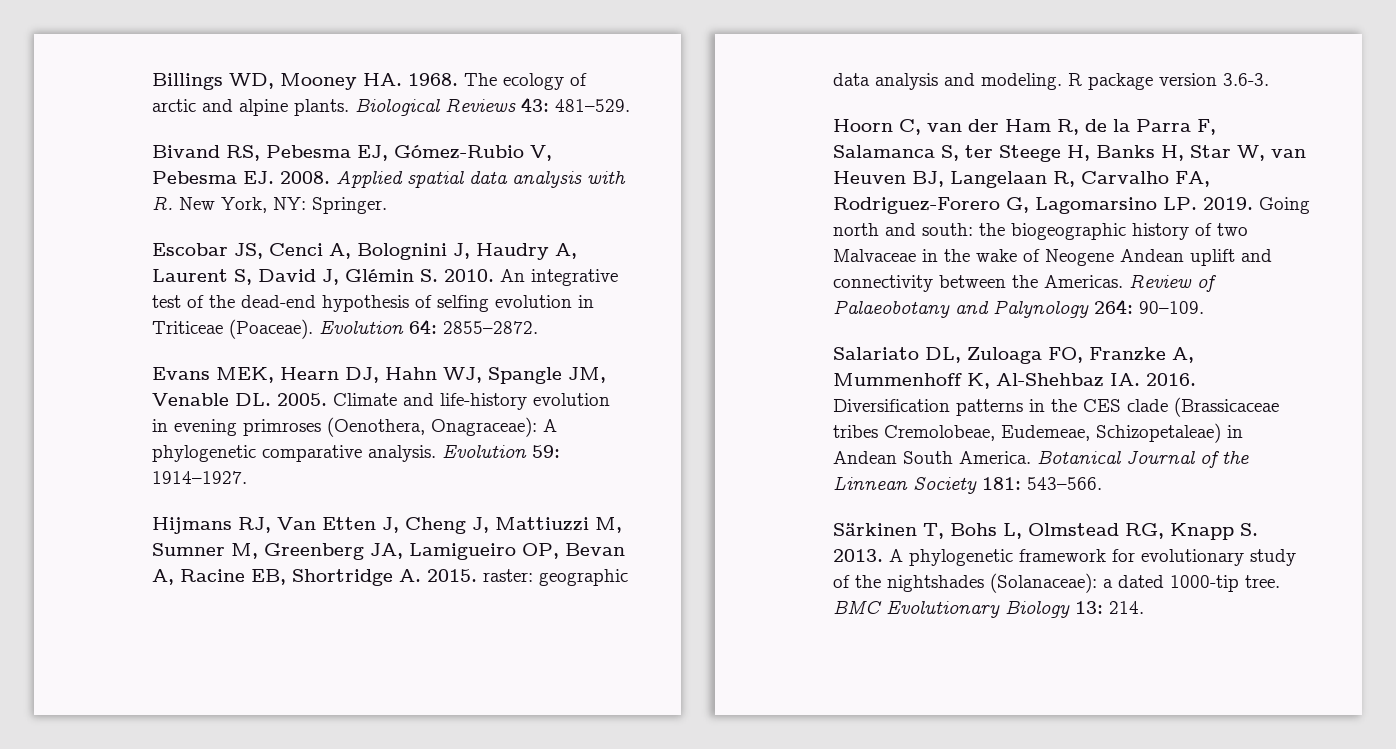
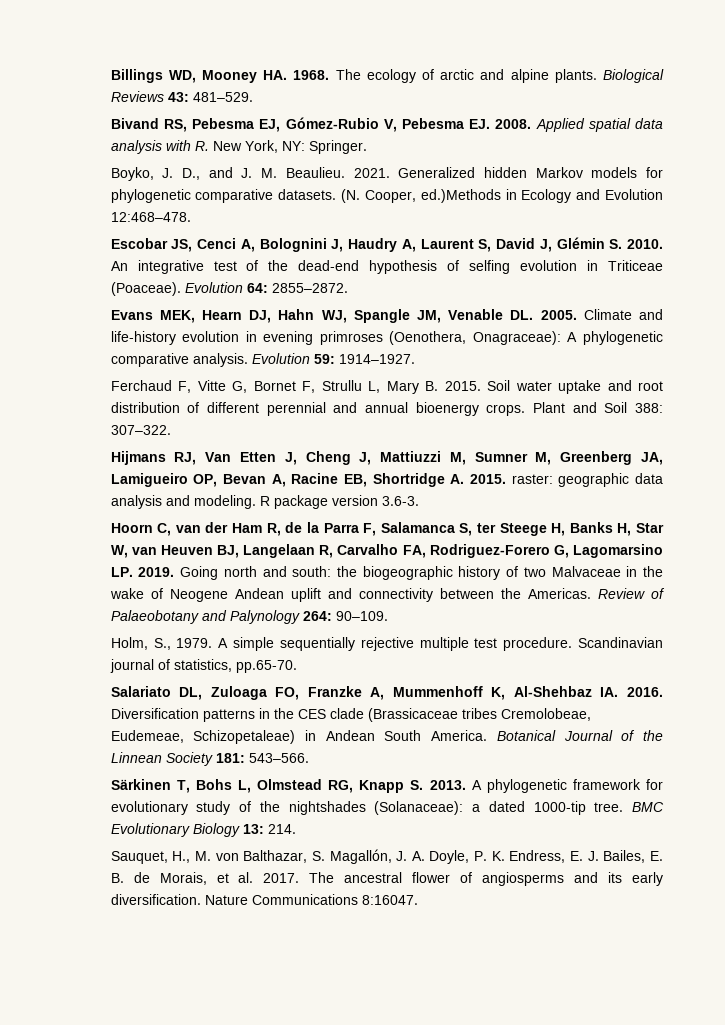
(387, 205) none -> [110,167,664,181] [110,189,664,203] [110,212,191,222] // Boyko, J. D., and J. M. Beaulieu. 2021. Generalized hidden Markov models for phylogenetic comparative datasets. (N. Cooper, ed.)Methods in Ecology and Evolution 12:468–478.
(247, 477) none -> [110,380,663,394] [110,402,663,416] [110,425,171,435] // Ferchaud F, Vitte G, Bornet F, Strullu L, Mary B. 2015. Soil water uptake and root distribution of different perennial and annual bioenergy crops. Plant and Soil 388: 307–322.
(1204, 307) none -> [110,637,664,651] [109,659,297,673] // Holm, S., 1979. A simple sequentially rejective multiple test procedure. Scandinavian journal of statistics, pp.65-70.
(1144, 607) none -> [110,849,664,864] [110,872,663,886] [110,894,418,905] // Sauquet, H., M. von Balthazar, S. Magallón, J. A. Doyle, P. K. Endress, E. J. Bailes, E. B. de Morais, et al. 2017. The ancestral flower of angiosperms and its early diversification. Nature Communications 8:16047.

